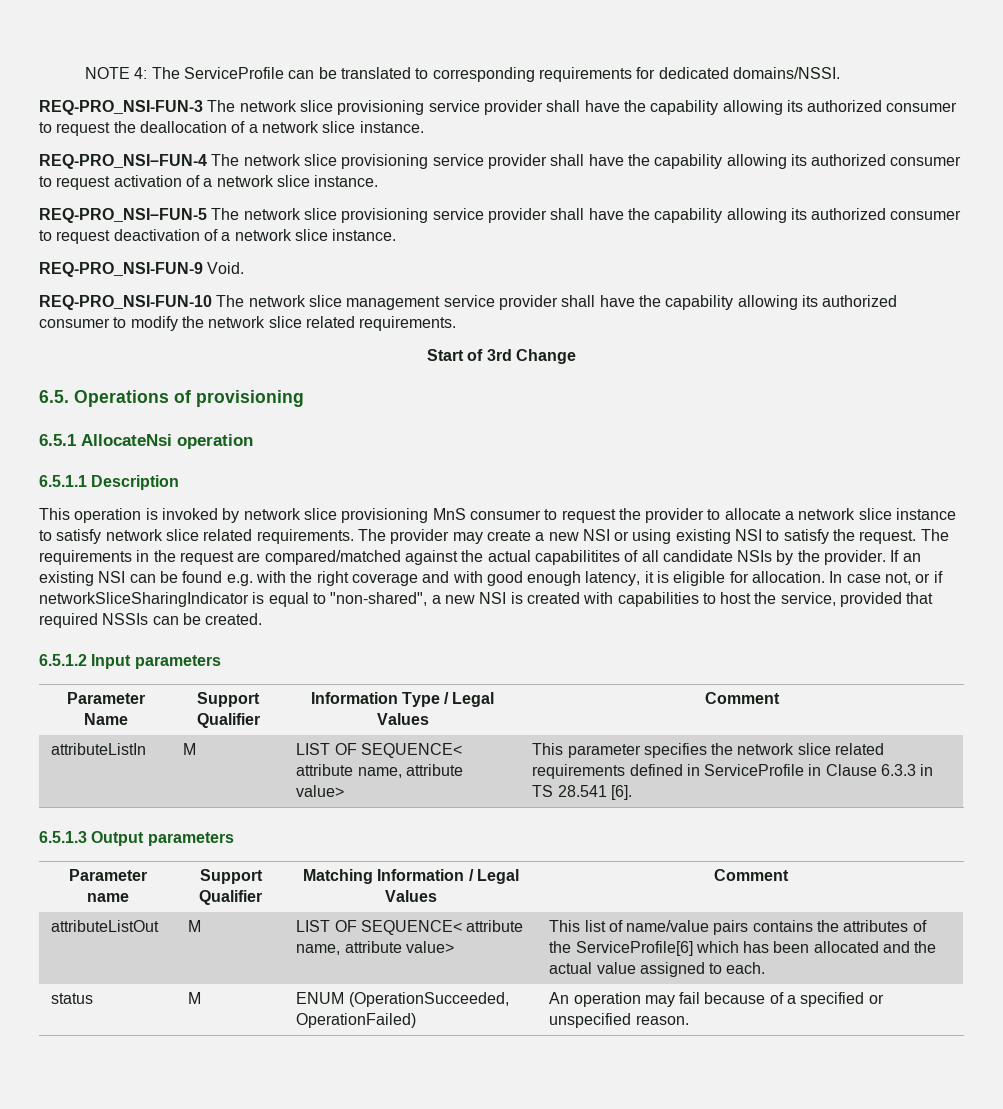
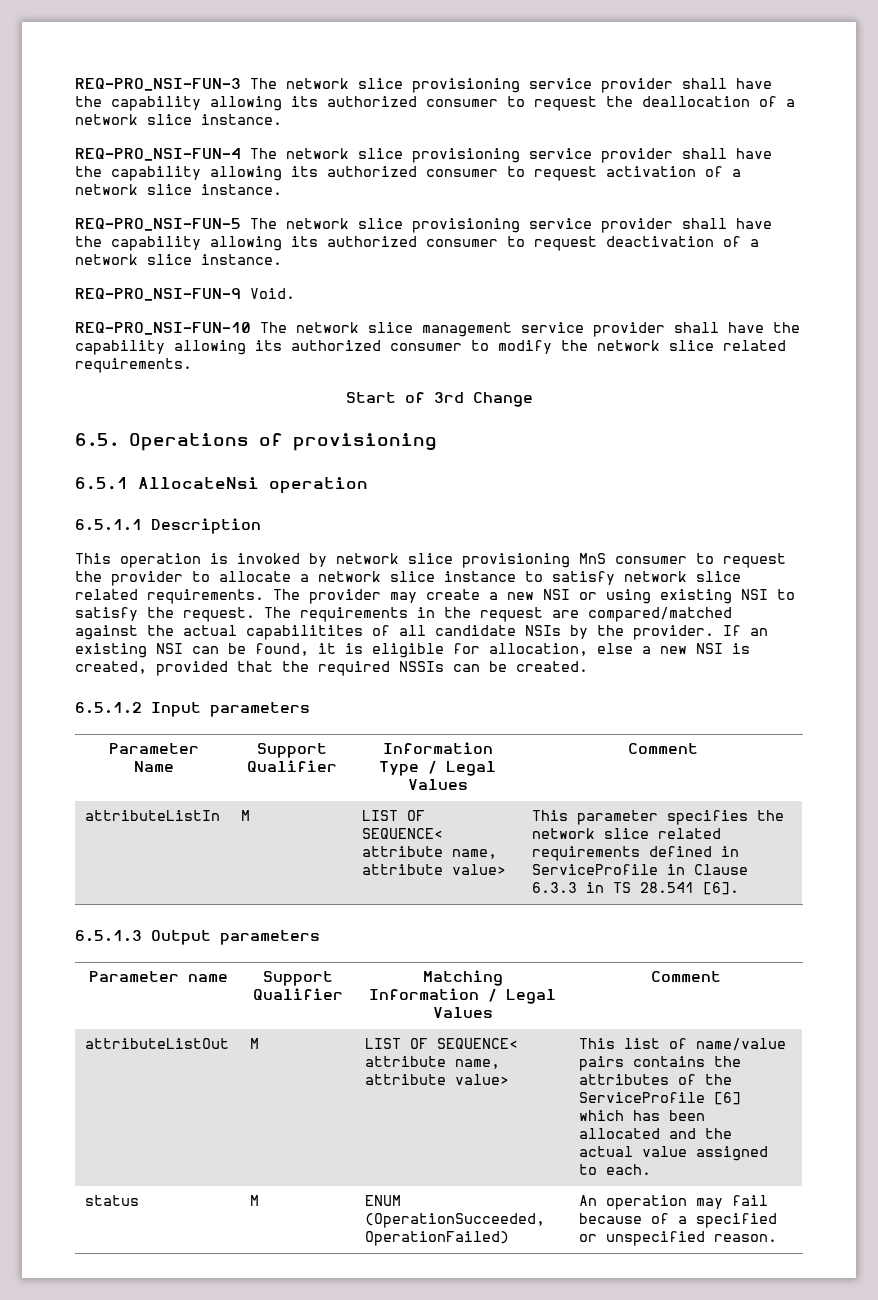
[84,67,840,82] NOTE 4: The ServiceProfile can be translated to corresponding requirements for dedicated domains/NSSI. // -> (75, 84) none
[182,571,943,586] [39,592,836,607] found e.g. with the right coverage and with good enough latency, it is eligible for allocation. In case not, or if networkSliceSharingIndicator is equal to "non-shared", a new NSI is created with capabilities to host the service, -> [255,643,750,658] [75,661,147,674] found, it is eligible for allocation, else a new NSI is created,
(934, 598) none -> [282,661,309,672] the
[575,941,693,956] ServiceProfile[6] -> [579,1092,742,1105] ServiceProfile [6]

